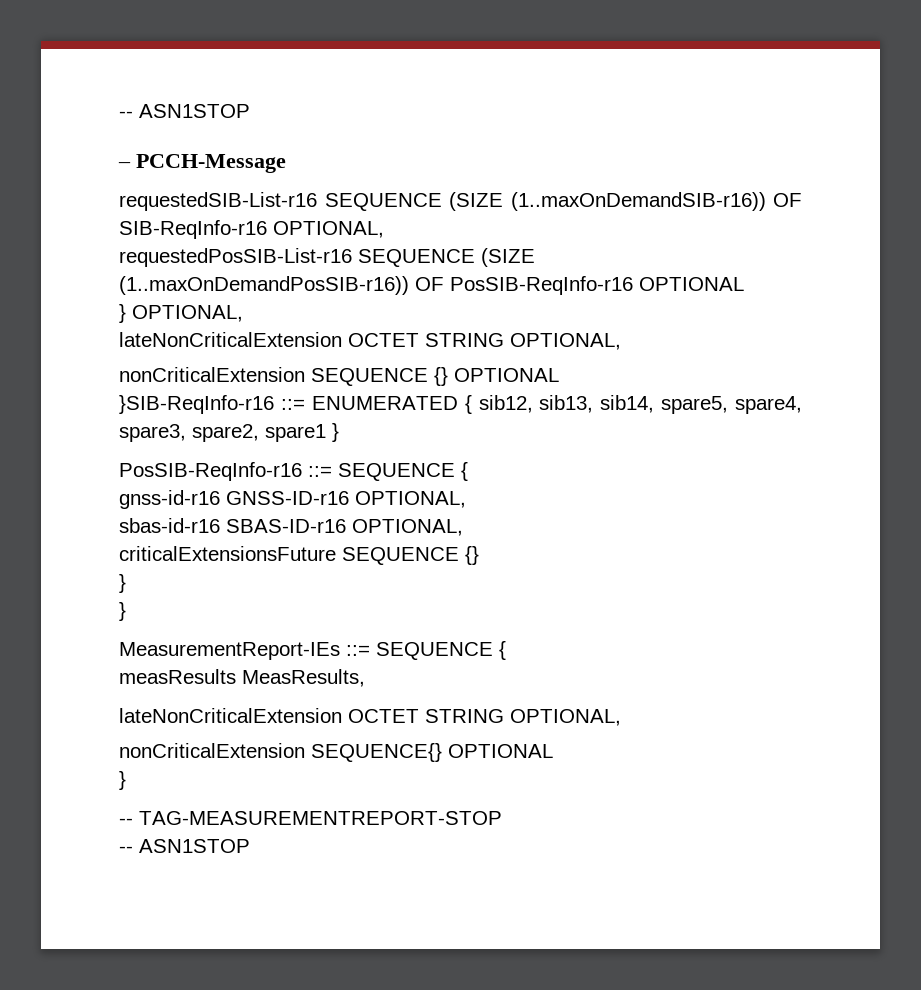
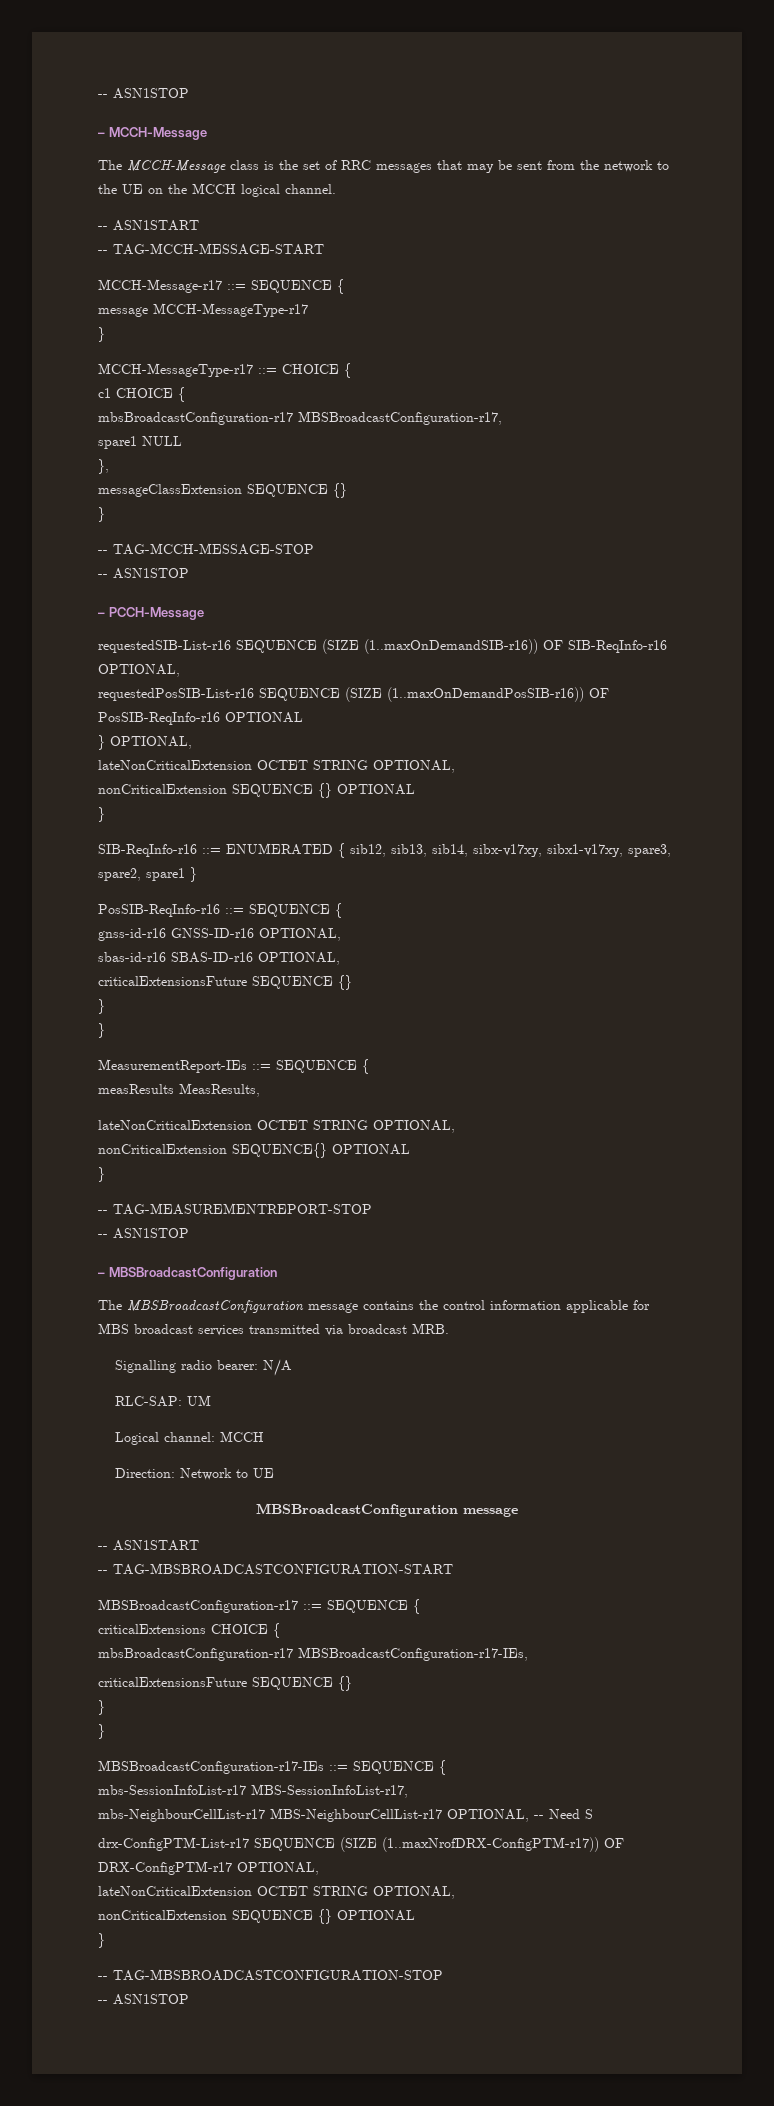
[119,104,250,118] -- ASN1STOP -> [98,88,189,99] [98,127,207,140] [98,160,669,173] [98,183,336,197] [98,220,199,231] [98,243,324,255] [98,279,344,294] [98,303,308,317] [98,327,105,342] [98,363,351,378] [98,387,185,402] [98,411,502,425] [98,436,182,449] [98,459,109,474] [98,483,347,498] [98,507,105,522] [98,543,314,555] [98,568,189,579] -- ASN1STOP // – MCCH-Message // The MCCH-Message class is the set of RRC messages that may be sent from the network to the UE on the MCCH logical channel. // -- ASN1START // -- TAG-MCCH-MESSAGE-START // MCCH-Message-r17 ::= SEQUENCE { // message MCCH-MessageType-r17 // } // MCCH-MessageType-r17 ::= CHOICE { // c1 CHOICE { // mbsBroadcastConfiguration-r17 MBSBroadcastConfiguration-r17, // spare1 NULL // }, // messageClassExtension SEQUENCE {} // } // -- TAG-MCCH-MESSAGE-STOP // -- ASN1STOP
[119,395,274,414] }SIB-ReqInfo-r16 -> [98,807,105,822] [98,844,197,857] } // SIB-ReqInfo-r16
[661,396,802,414] spare5, spare4, -> [473,844,623,857] sibx-v17xy, sibx1-v17xy,
(250, 846) none -> [98,1267,277,1280] [98,1300,650,1313] [98,1323,449,1336] [114,1359,292,1376] [114,1395,211,1407] [114,1431,264,1445] [114,1468,274,1480] [256,1503,518,1517] [98,1540,199,1551] [98,1563,453,1575] [98,1599,420,1614] [98,1623,280,1638] [98,1647,528,1661] [98,1676,352,1691] [98,1700,105,1715] [98,1724,105,1739] [98,1760,446,1775] [98,1784,408,1798] [98,1808,593,1822] [98,1837,624,1852] [98,1861,319,1875] [98,1886,455,1899] [98,1909,415,1924] [98,1933,105,1948] [98,1969,443,1981] [98,1994,189,2005] // – MBSBroadcastConfiguration // The MBSBroadcastConfiguration message contains the control information applicable for MBS broadcast services transmitted via broadcast MRB. // Signalling radio bearer: N/A // RLC-SAP: UM // Logical channel: MCCH // Direction: Network to UE // MBSBroadcastConfiguration message // -- ASN1START // -- TAG-MBSBROADCASTCONFIGURATION-START // MBSBroadcastConfiguration-r17 ::= SEQUENCE { // criticalExtensions CHOICE { // mbsBroadcastConfiguration-r17 MBSBroadcastConfiguration-r17-IEs, // criticalExtensionsFuture SEQUENCE {} // } // } // MBSBroadcastConfiguration-r17-IEs ::= SEQUENCE { // mbs-SessionInfoList-r17 MBS-SessionInfoList-r17, // mbs-NeighbourCellList-r17 MBS-NeighbourCellList-r17 OPTIONAL, -- Need S // drx-ConfigPTM-List-r17 SEQUENCE (SIZE (1..maxNrofDRX-ConfigPTM-r17)) OF DRX-ConfigPTM-r17 OPTIONAL, // lateNonCriticalExtension OCTET STRING OPTIONAL, // nonCriticalExtension SEQUENCE {} OPTIONAL // } // -- TAG-MBSBROADCASTCONFIGURATION-STOP // -- ASN1STOP

